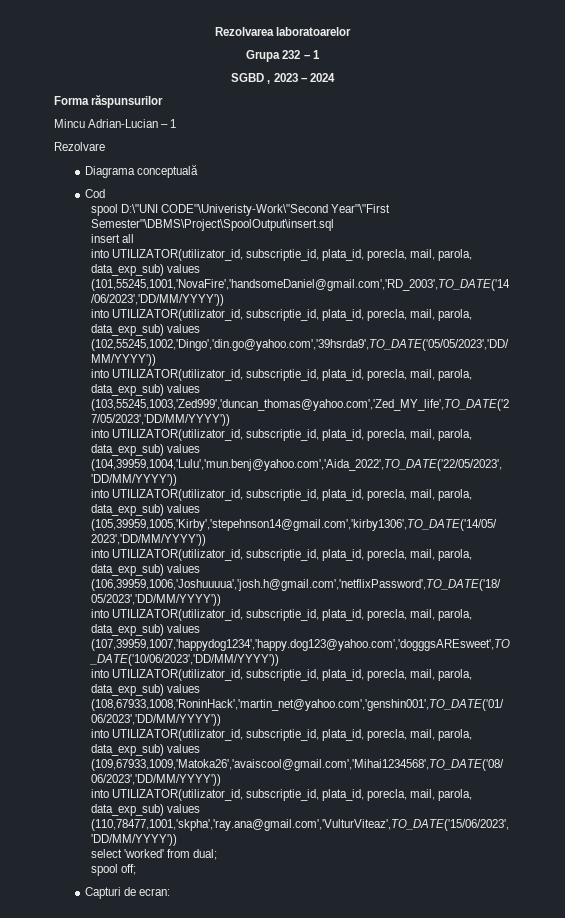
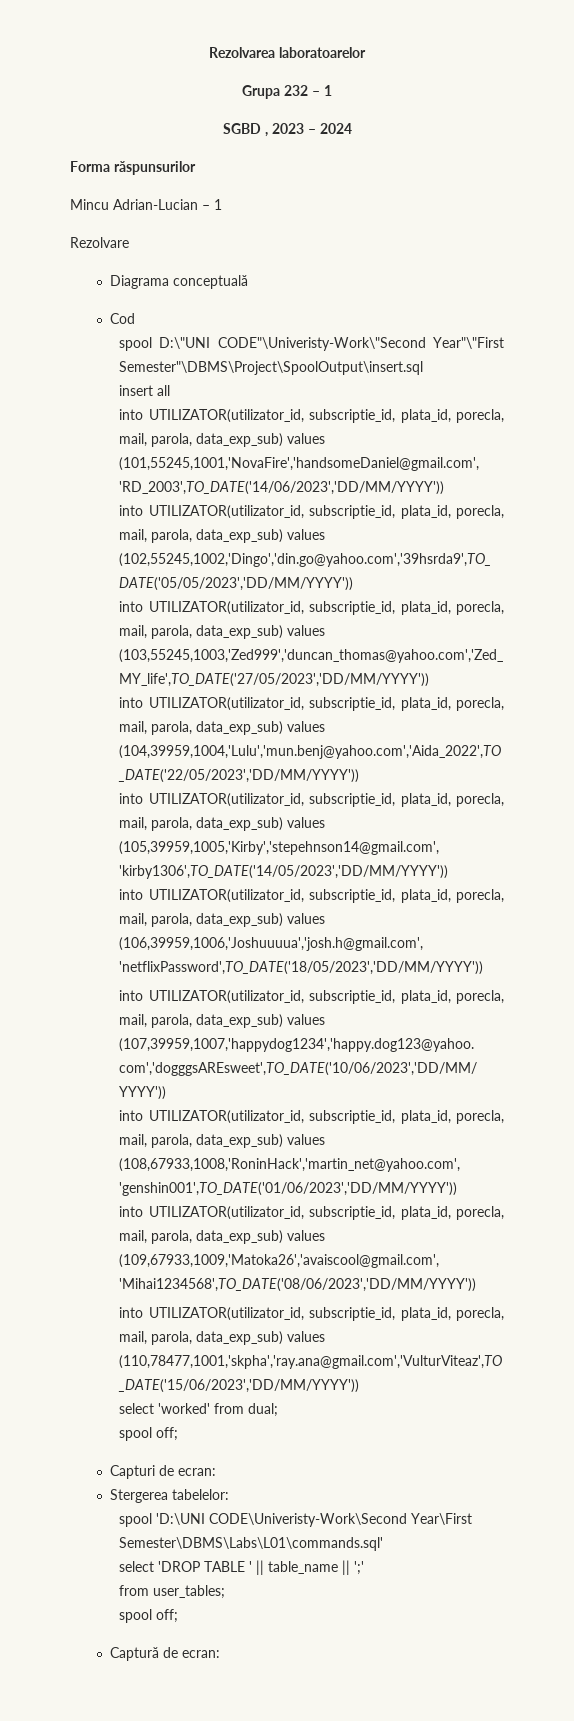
(171, 892) none -> [109,1489,229,1503] [119,1513,473,1527] [119,1537,384,1551] [119,1560,365,1575] [119,1585,226,1599] [119,1609,179,1623] [109,1647,220,1661] // Stergerea tabelelor: // spool 'D:\UNI CODE\Univeristy-Work\Second Year\First Semester\DBMS\Labs\L01\commands.sql' // select 'DROP TABLE ' || table_name || ';' // from user_tables; // spool off; // Captură de ecran:

